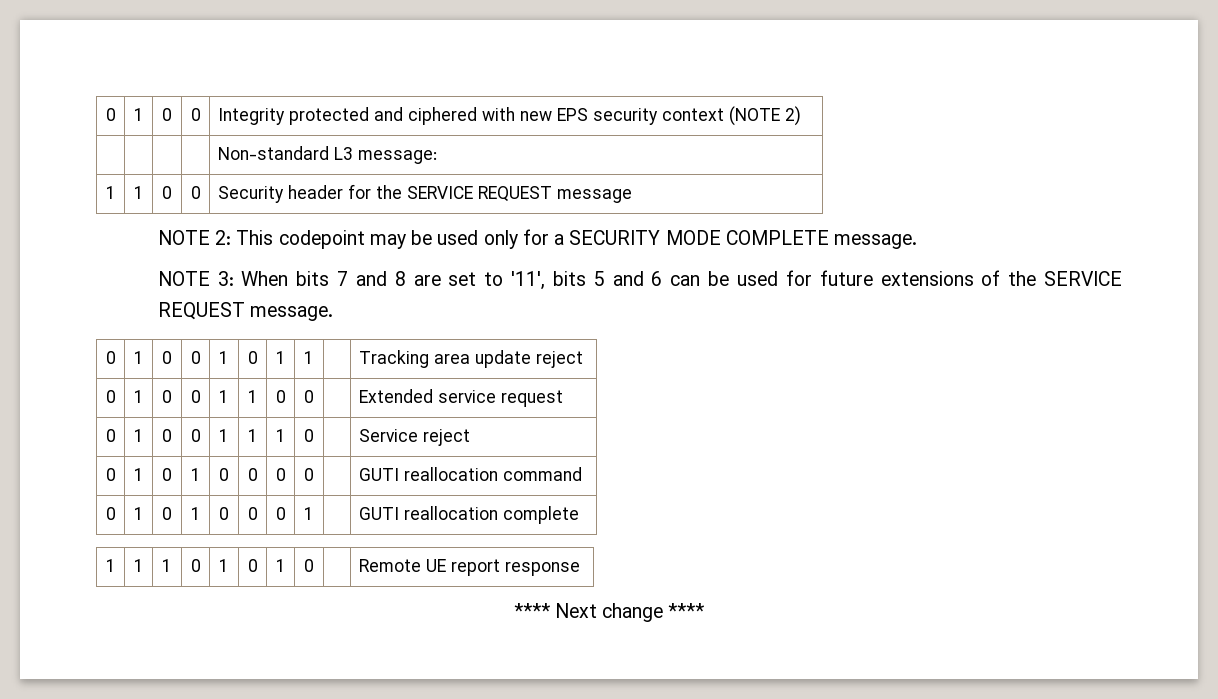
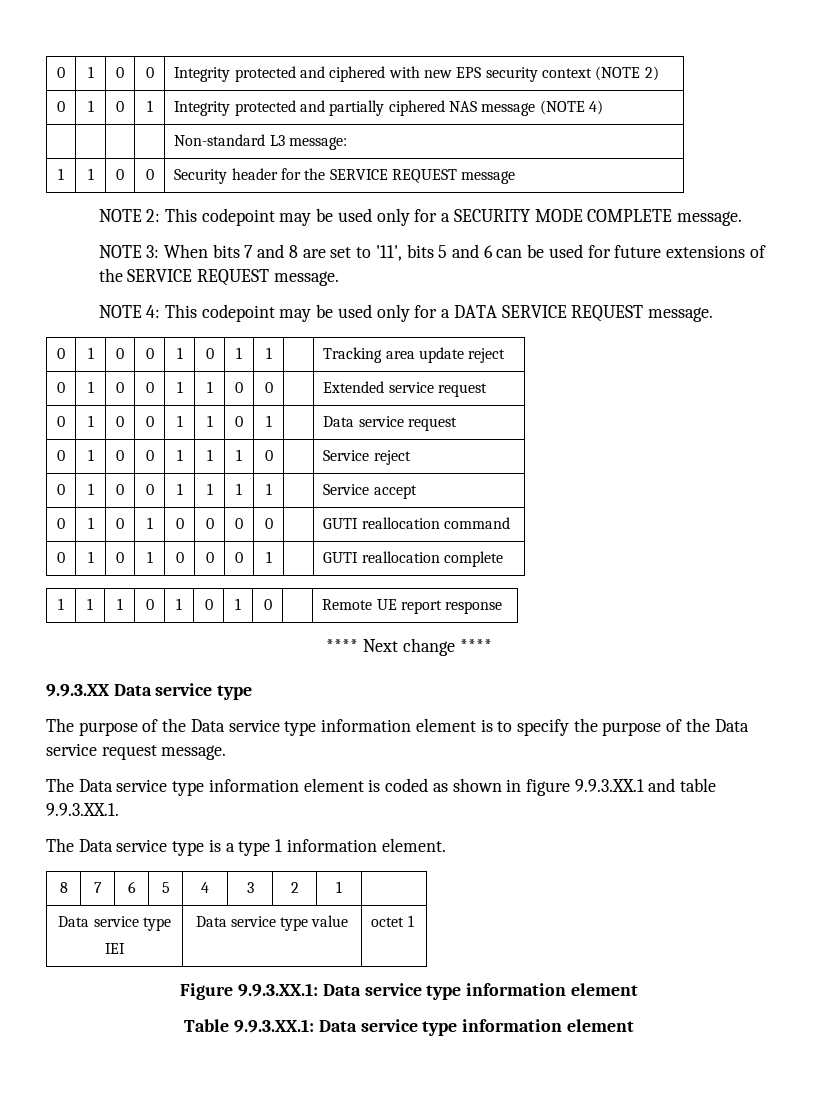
(801, 116) none -> [57,101,65,112] [87,100,94,112] [116,101,124,112] [146,100,153,112] [174,100,603,116] // 0 | 1 | 0 | 1 | Integrity protected and partially ciphered NAS message (NOTE 4)
(334, 313) none -> [98,304,713,322] // NOTE 4: This codepoint may be used only for a DATA SERVICE REQUEST message.
(563, 398) none -> [57,416,65,427] [87,415,94,427] [116,416,124,427] [145,416,154,427] [176,415,183,427] [206,415,213,427] [235,416,243,427] [265,415,272,427] [323,416,458,431] // 0 | 1 | 0 | 0 | 1 | 1 | 0 | 1 | | Data service request
(470, 437) none -> [57,484,65,495] [87,483,94,495] [116,484,124,495] [145,484,154,495] [176,483,183,495] [206,483,213,495] [236,483,242,495] [265,483,272,495] [323,484,417,499] // 0 | 1 | 0 | 0 | 1 | 1 | 1 | 1 | | Service accept
(705, 610) none -> [46,683,253,700] [46,718,749,736] [46,743,227,760] [46,778,717,796] [46,803,119,816] [46,838,446,856] [59,882,68,893] [93,882,102,893] [127,881,136,893] [161,882,170,893] [201,882,209,893] [246,882,254,893] [290,882,299,893] [336,881,342,893] [58,916,171,931] [105,943,125,954] [195,915,349,931] [371,915,414,927] [180,983,638,1000] [184,1019,634,1036] // 9.9.3.XX Data service type // The purpose of the Data service type information element is to specify the purpose of the Data service request message. // The Data service type information element is coded as shown in figure 9.9.3.XX.1 and table 9.9.3.XX.1. // The Data service type is a type 1 information element. // 8 | 7 | 6 | 5 | 4 | 3 | 2 | 1 | // Data service type // IEI | Data service type value | octet 1 // Figure 9.9.3.XX.1: Data service type information element // Table 9.9.3.XX.1: Data service type information element

